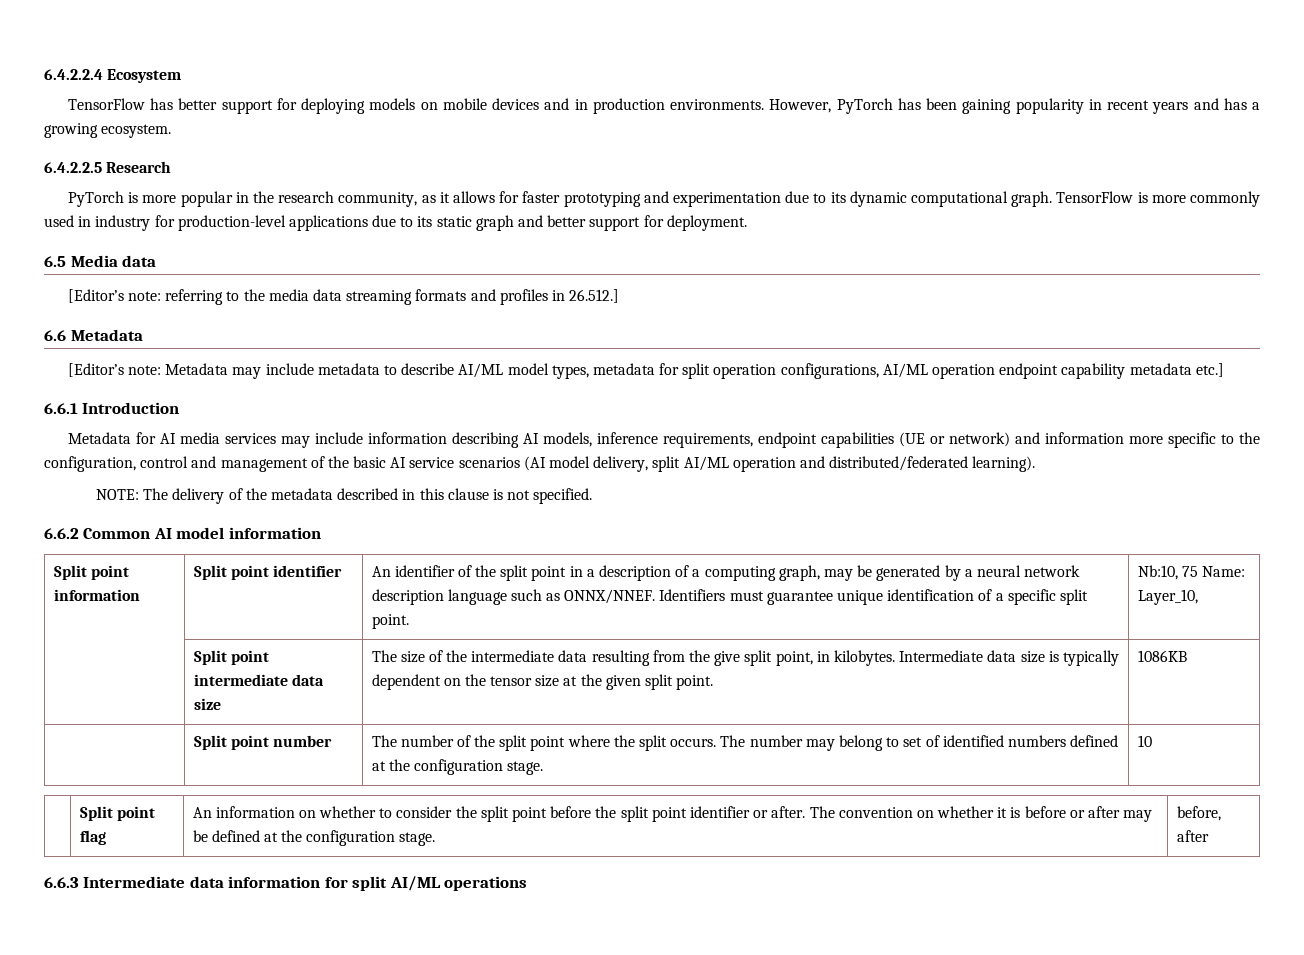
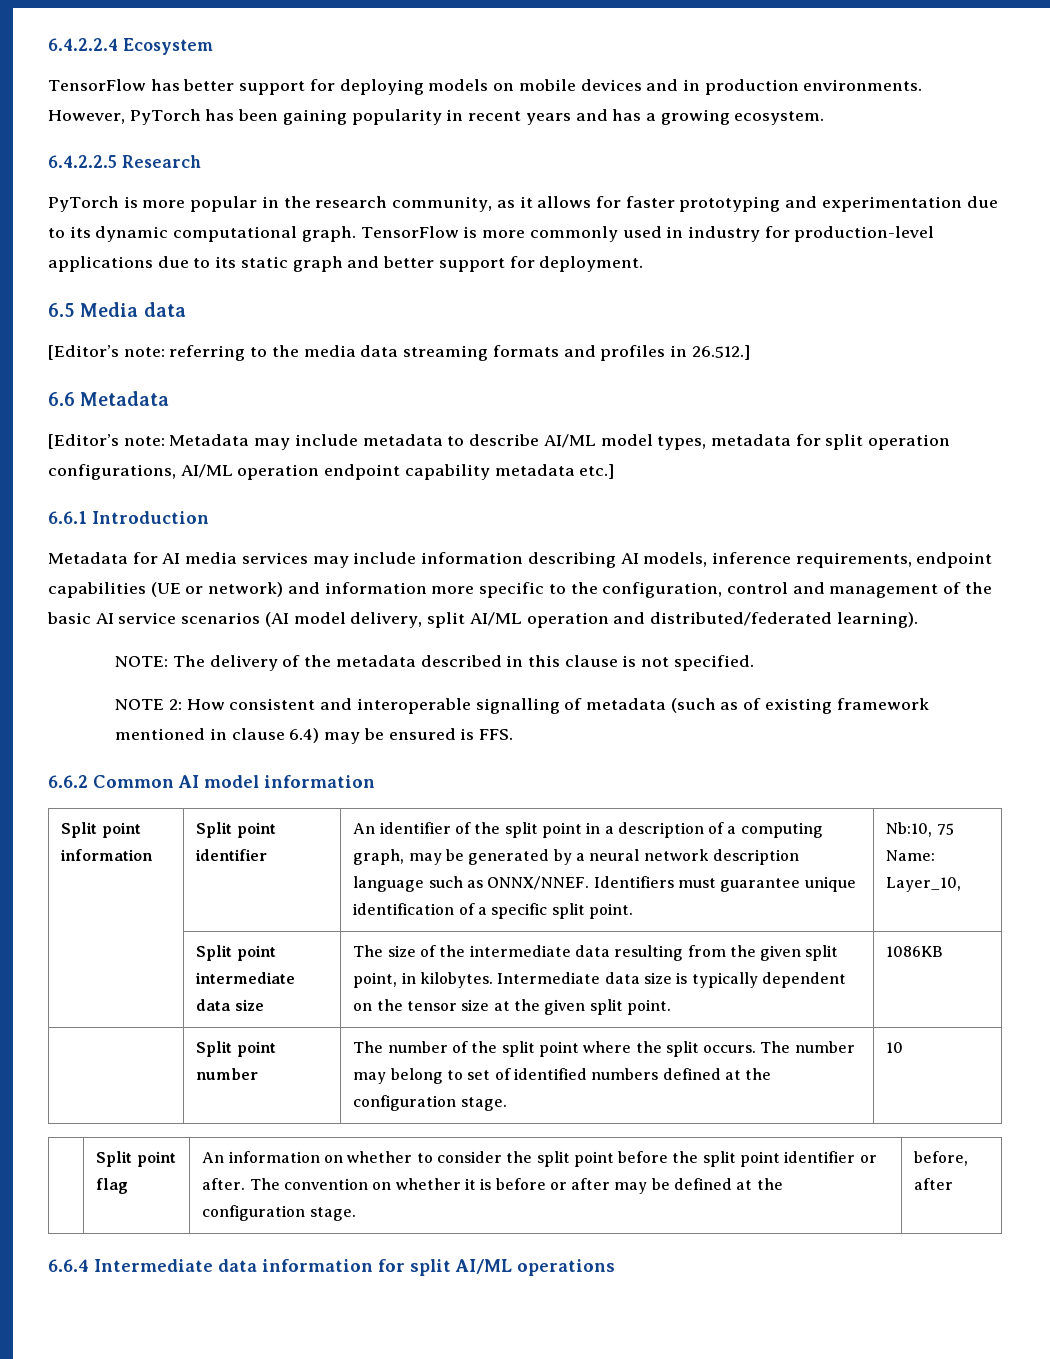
(593, 496) none -> [115,698,929,714] [115,728,514,744] // NOTE 2: How consistent and interoperable signalling of metadata (such as of existing framework mentioned in clause 6.4) may be ensured is FFS.
[714,651,741,666] give -> [760,945,802,961] given
[44,877,79,888] 6.6.3 -> [48,1259,89,1272] 6.6.4

